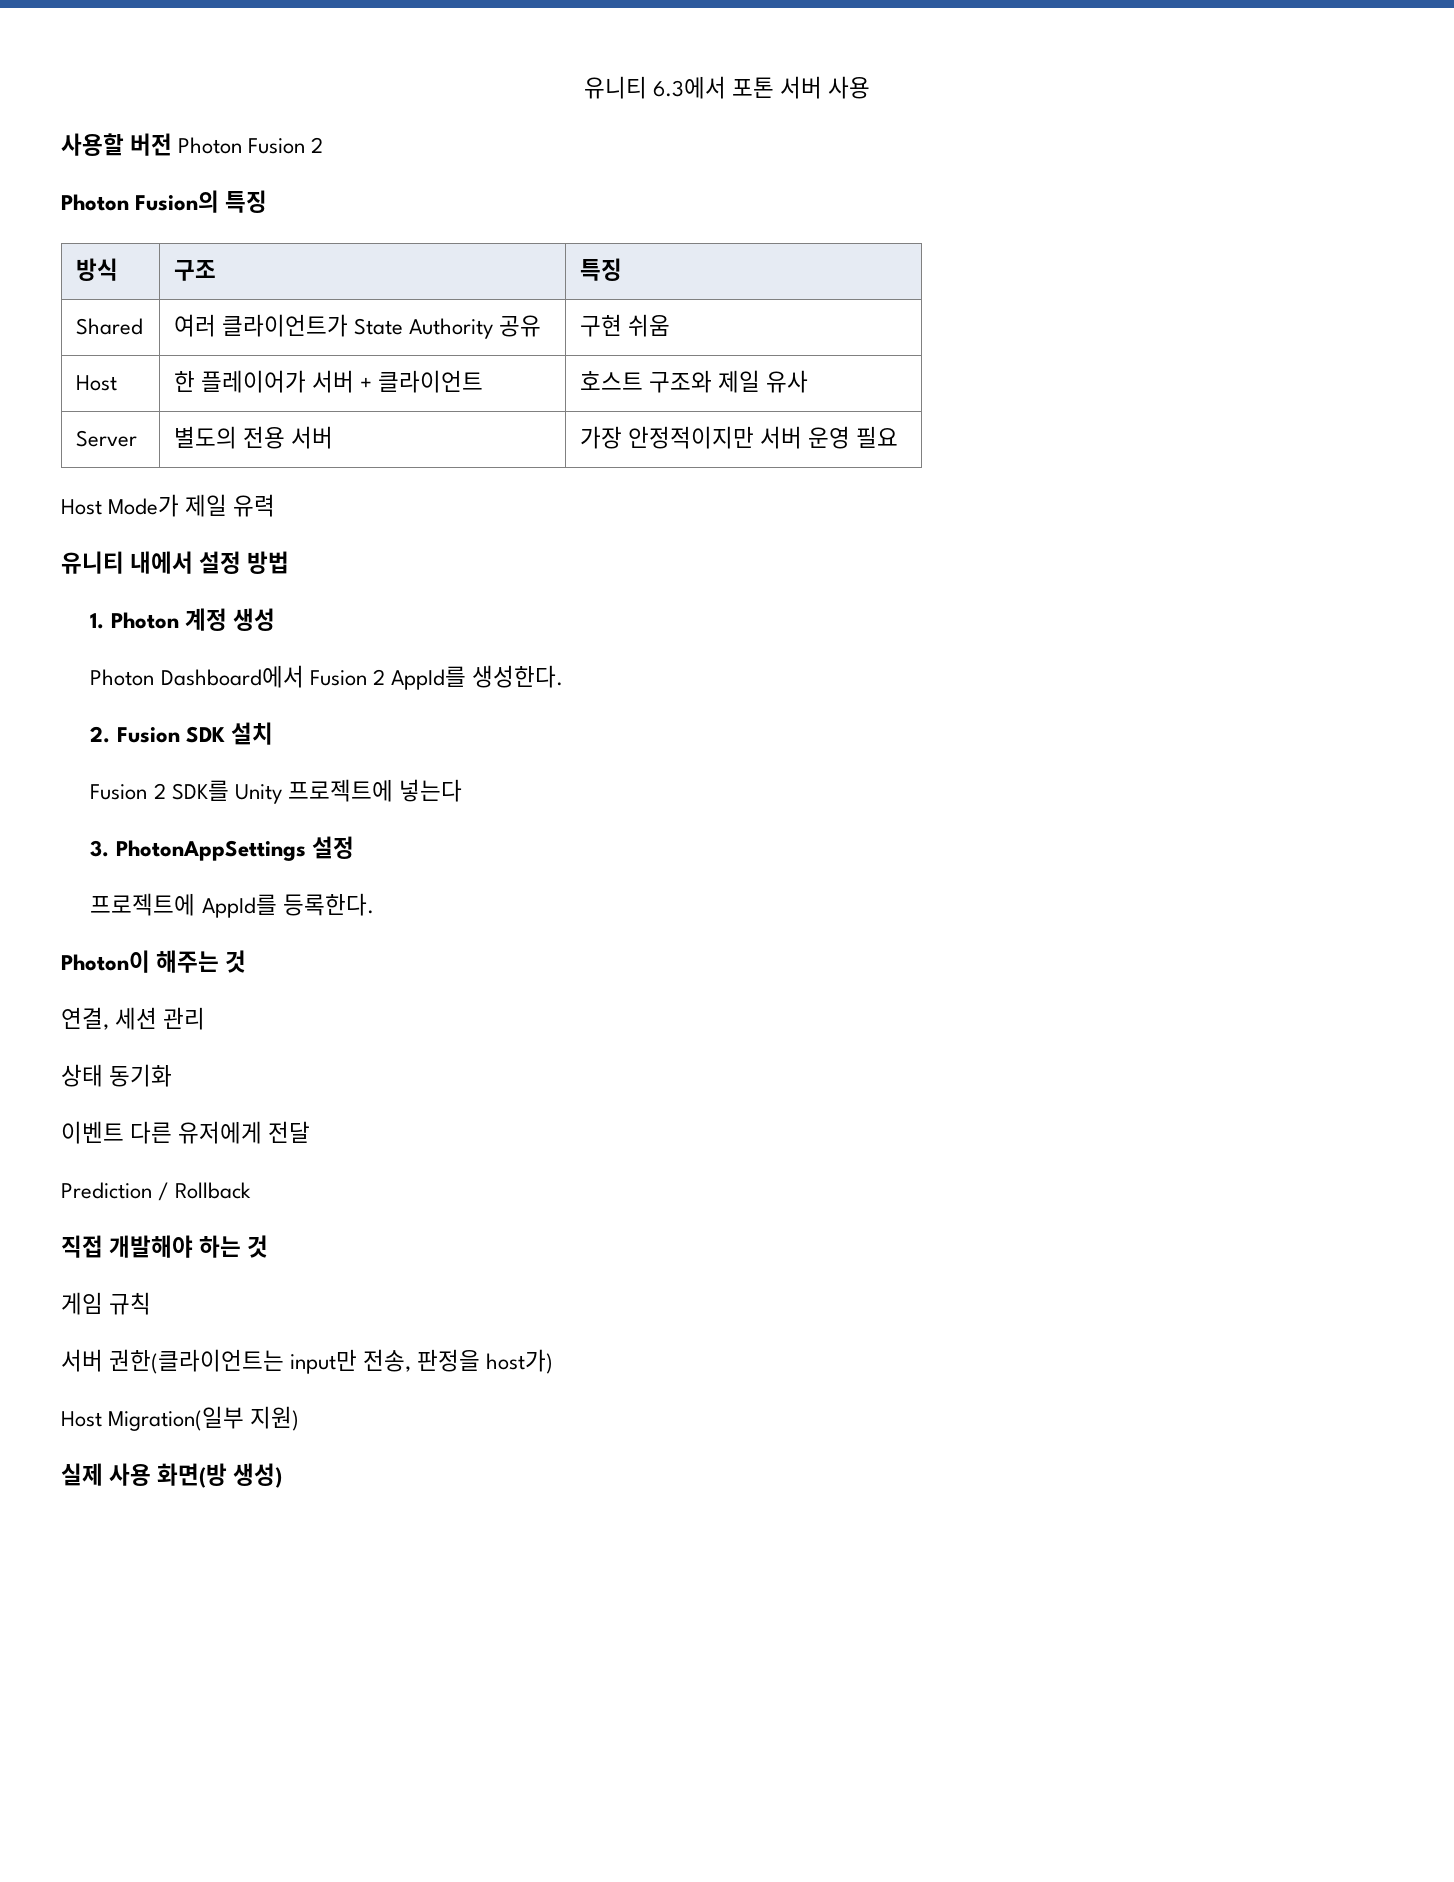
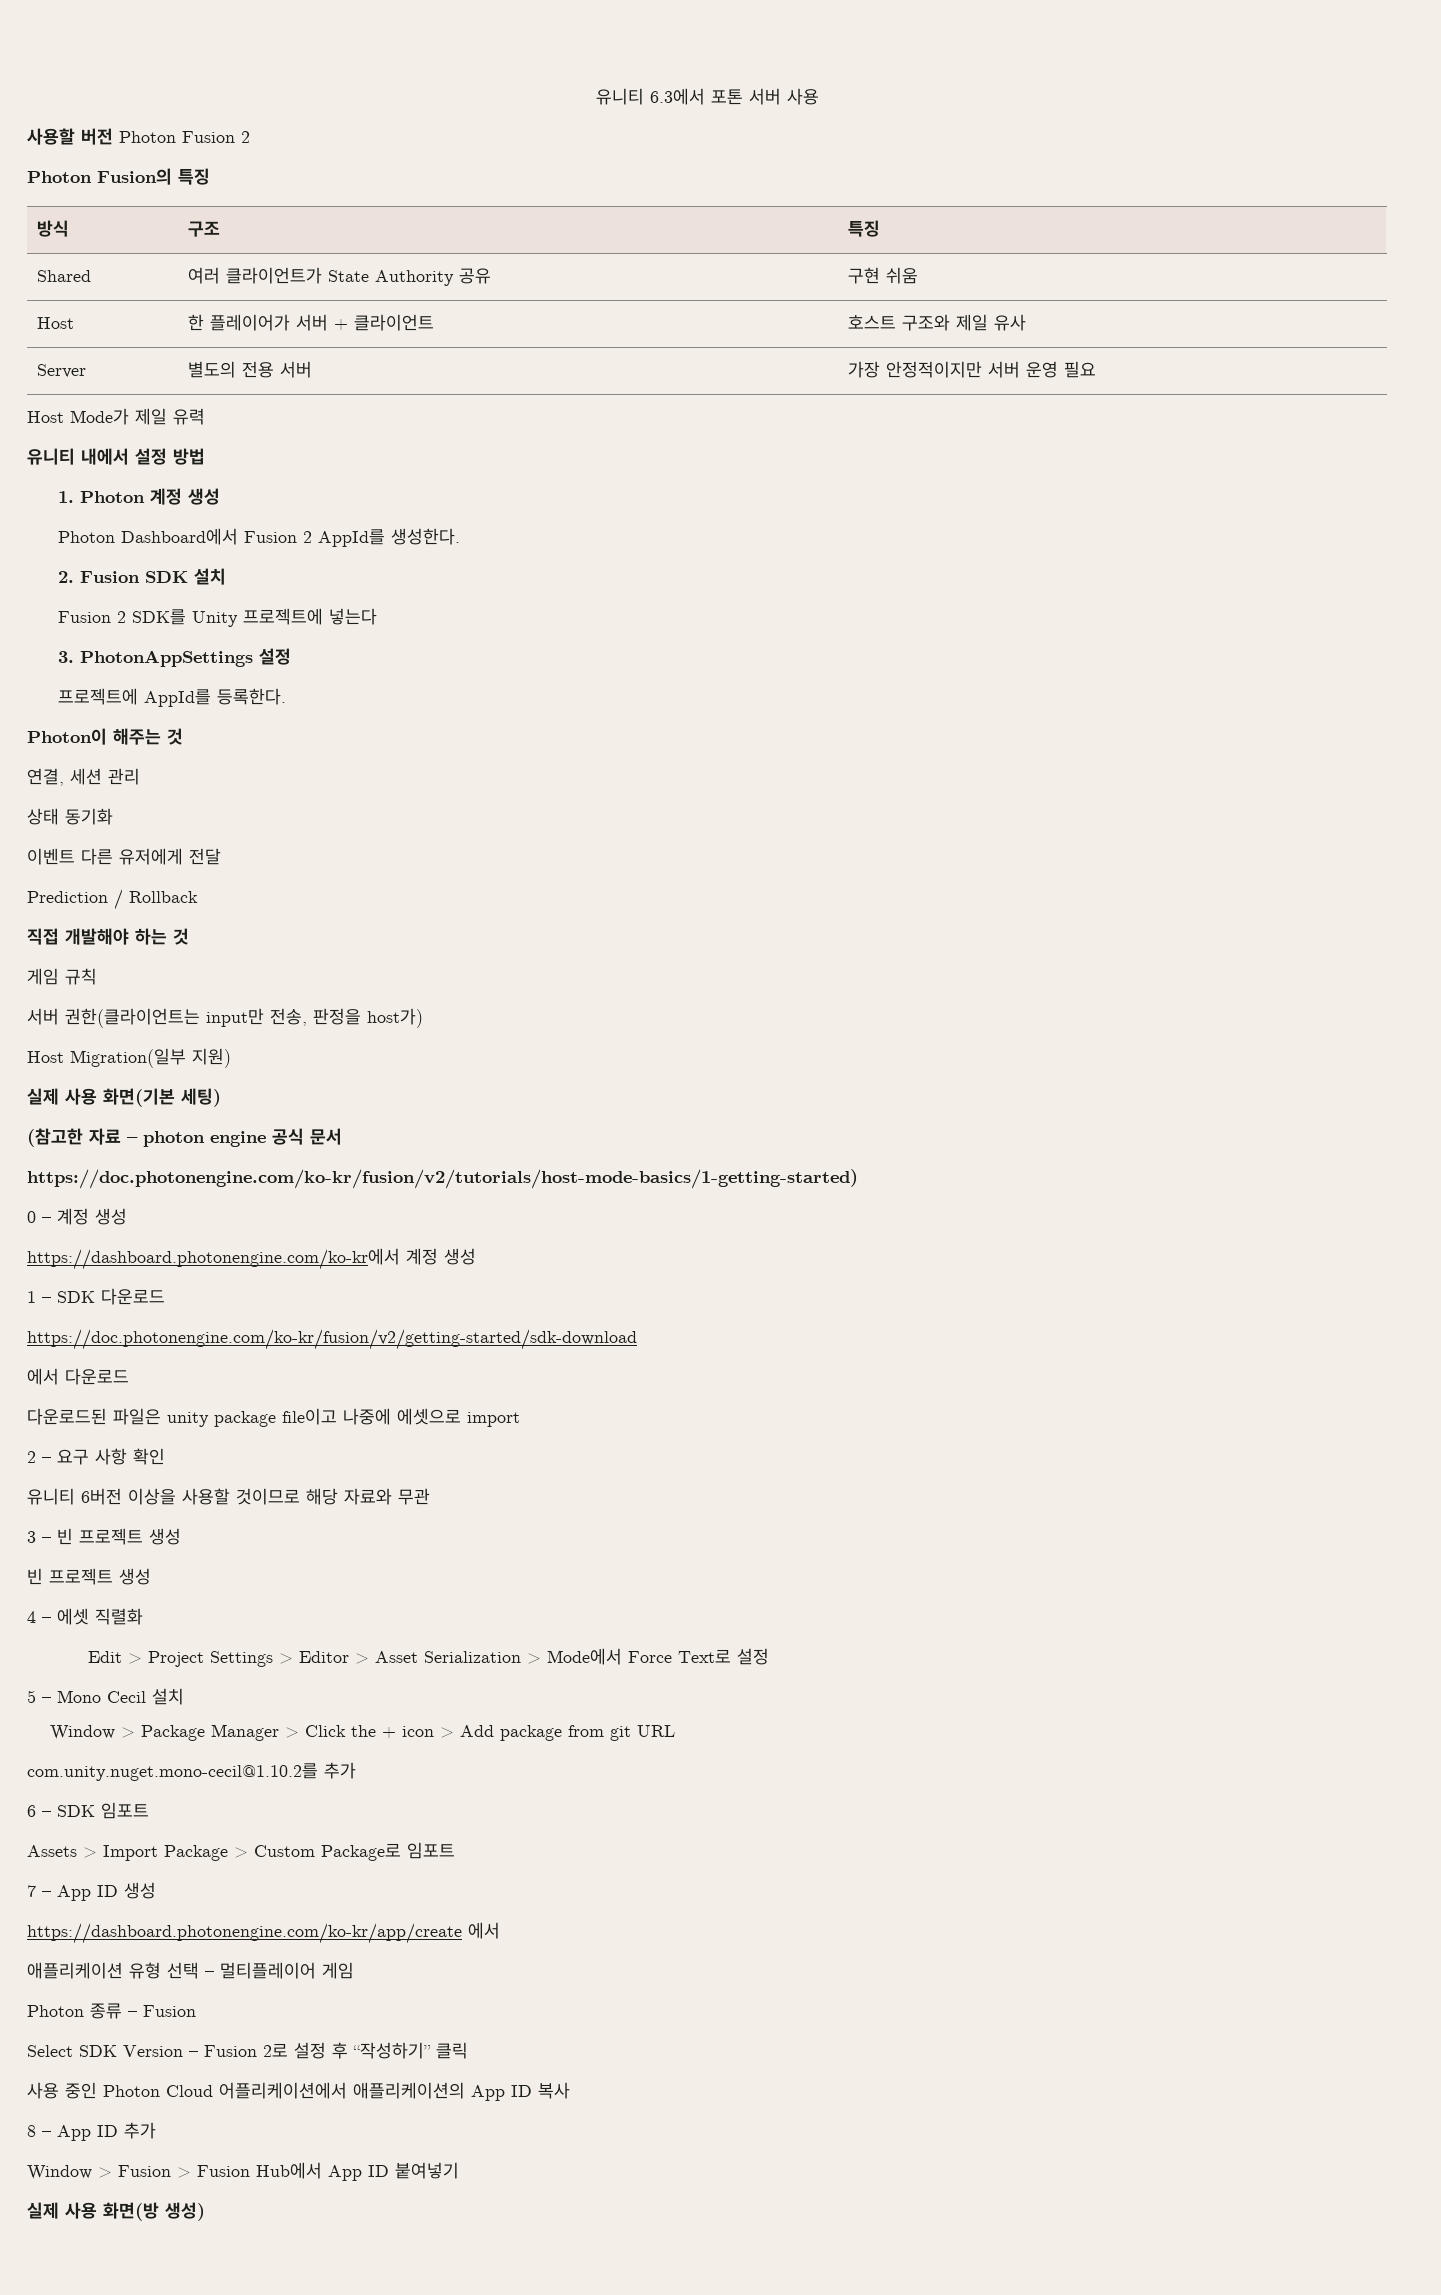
(300, 1418) none -> [27,1088,221,1107] [27,1128,342,1147] [27,1169,858,1189] [27,1208,127,1225] [27,1248,476,1270] [27,1288,165,1305] [27,1329,637,1350] [27,1368,129,1385] [27,1408,520,1427] [27,1448,165,1465] [27,1488,430,1505] [27,1528,181,1545] [27,1568,151,1585] [27,1608,143,1625] [88,1648,770,1667] [27,1688,184,1705] [50,1724,676,1741] [27,1762,356,1781] [27,1802,149,1819] [27,1842,455,1861] [27,1882,156,1901] [27,1922,500,1944] [27,1962,354,1979] [27,2003,196,2019] [27,2042,468,2059] [27,2082,570,2101] [27,2122,156,2141] [27,2162,459,2181] // 실제 사용 화면(기본 세팅) // (참고한 자료 – photon engine 공식 문서 // https://doc.photonengine.com/ko-kr/fusion/v2/tutorials/host-mode-basics/1-getting-started) // 0 – 계정 생성 // https://dashboard.photonengine.com/ko-kr에서 계정 생성 // 1 – SDK 다운로드 // https://doc.photonengine.com/ko-kr/fusion/v2/getting-started/sdk-download // 에서 다운로드 // 다운로드된 파일은 unity package file이고 나중에 에셋으로 import // 2 – 요구 사항 확인 // 유니티 6버전 이상을 사용할 것이므로 해당 자료와 무관 // 3 – 빈 프로젝트 생성 // 빈 프로젝트 생성 // 4 – 에셋 직렬화 // Edit > Project Settings > Editor > Asset Serialization > Mode에서 Force Text로 설정 // 5 – Mono Cecil 설치 // Window > Package Manager > Click the + icon > Add package from git URL // com.unity.nuget.mono-cecil@1.10.2를 추가 // 6 – SDK 임포트 // Assets > Import Package > Custom Package로 임포트 // 7 – App ID 생성 // https://dashboard.photonengine.com/ko-kr/app/create 에서 // 애플리케이션 유형 선택 – 멀티플레이어 게임 // Photon 종류 – Fusion // Select SDK Version – Fusion 2로 설정 후 “작성하기” 클릭 // 사용 중인 Photon Cloud 어플리케이션에서 애플리케이션의 App ID 복사 // 8 – App ID 추가 // Window > Fusion > Fusion Hub에서 App ID 붙여넣기

